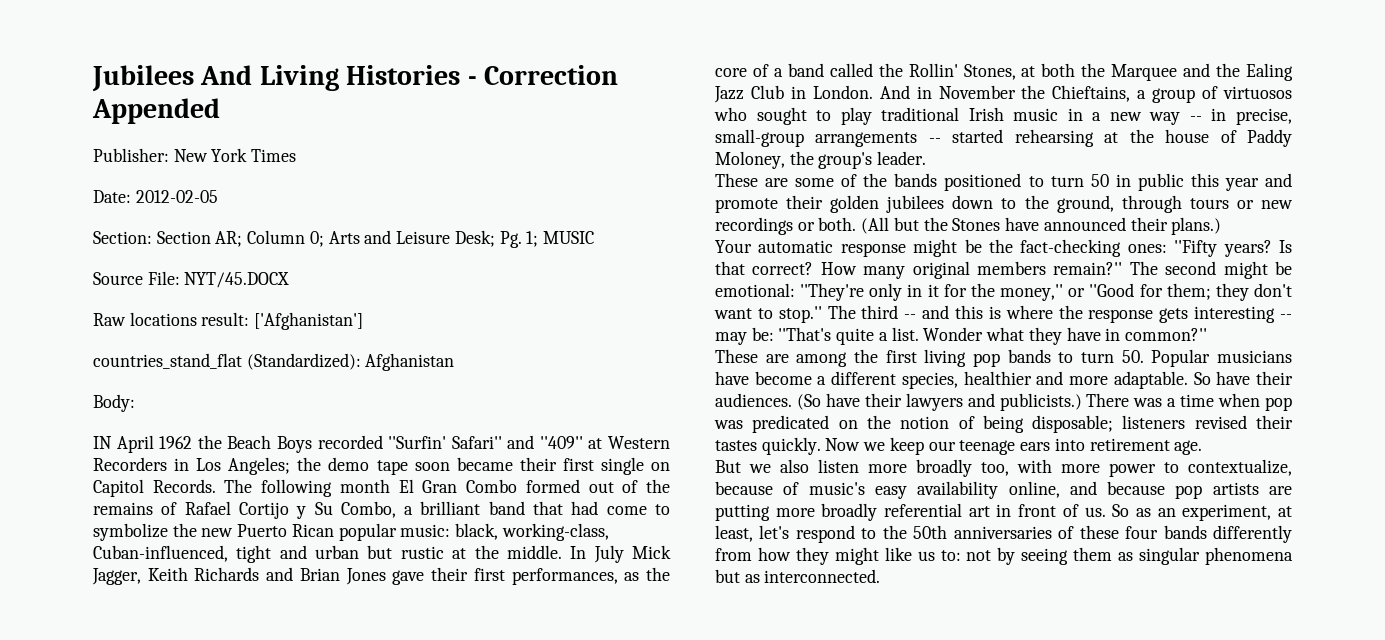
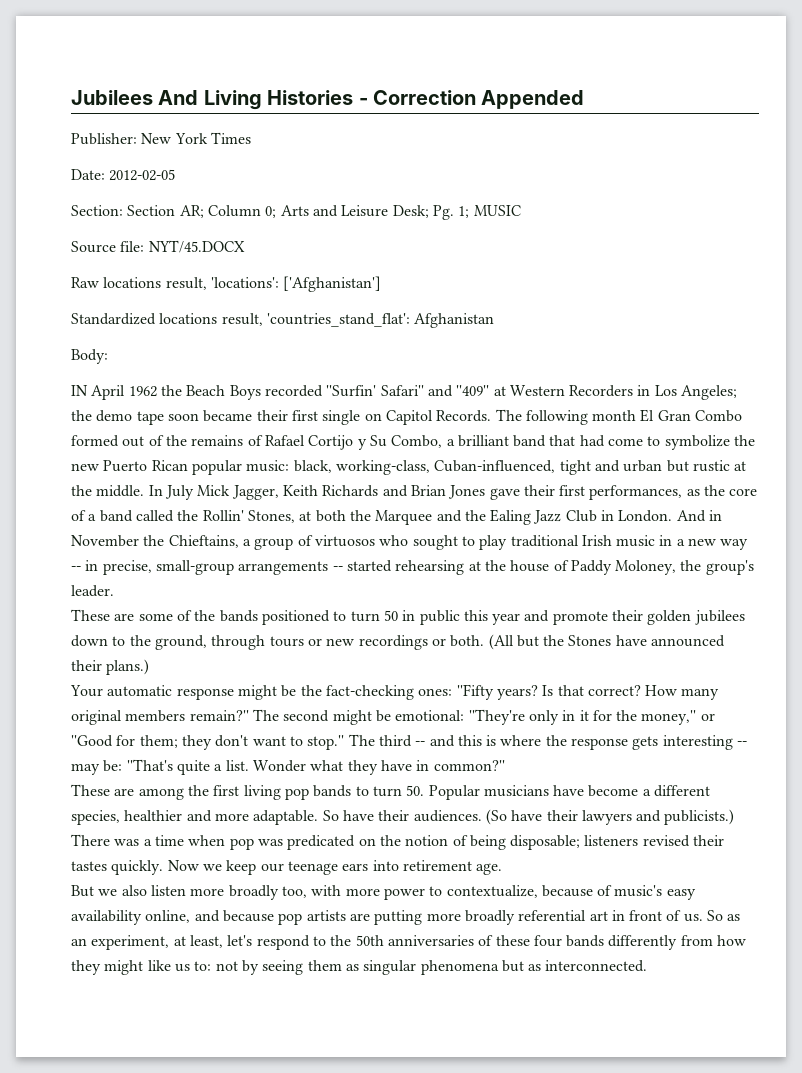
[147,271,180,285] File: -> [120,241,145,252] file:
[201,312,250,326] result: -> [165,277,279,290] result, 'locations':
[93,353,361,370] countries_stand_flat (Standardized): -> [71,313,410,327] Standardized locations result, 'countries_stand_flat':

